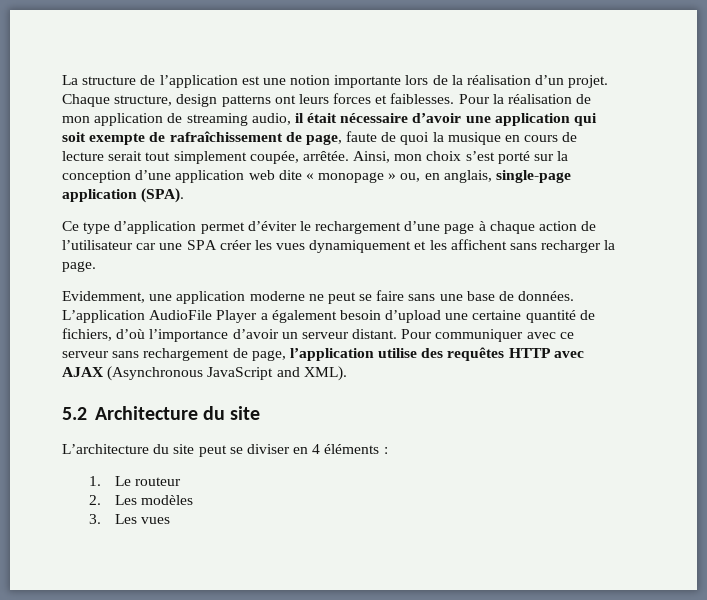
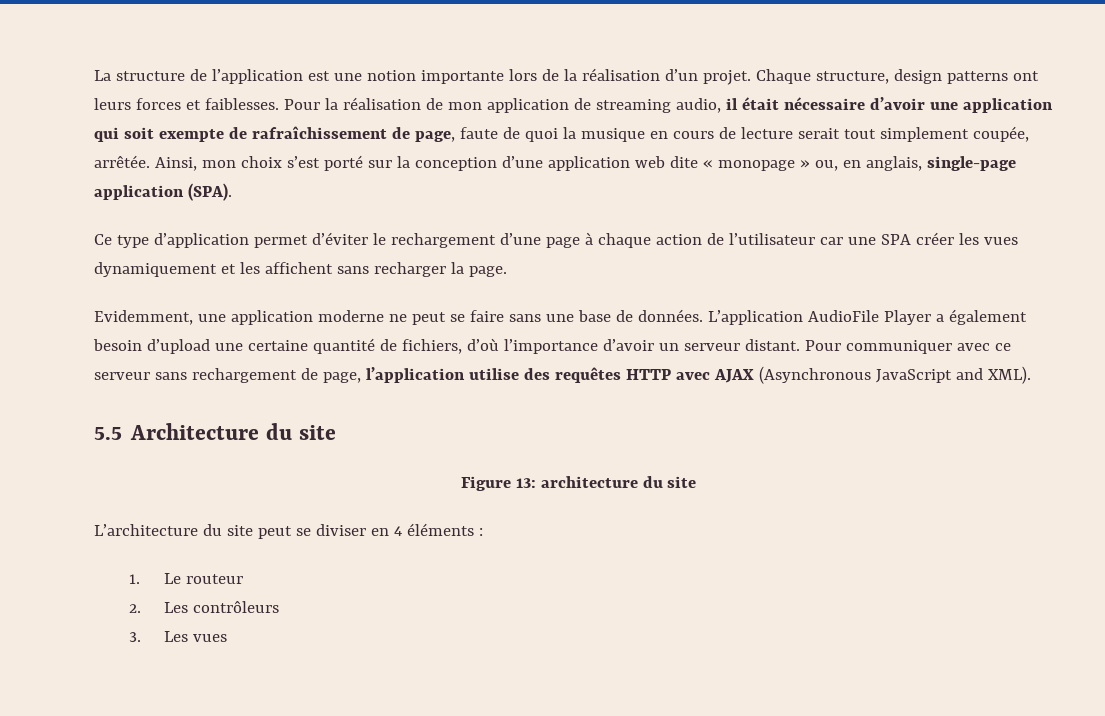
[62,407,87,420] 5.2 -> [94,427,122,440] 5.5
(261, 413) none -> [460,476,697,491] // Figure 13: architecture du site
[141,495,194,505] modèles -> [192,601,279,613] contrôleurs

